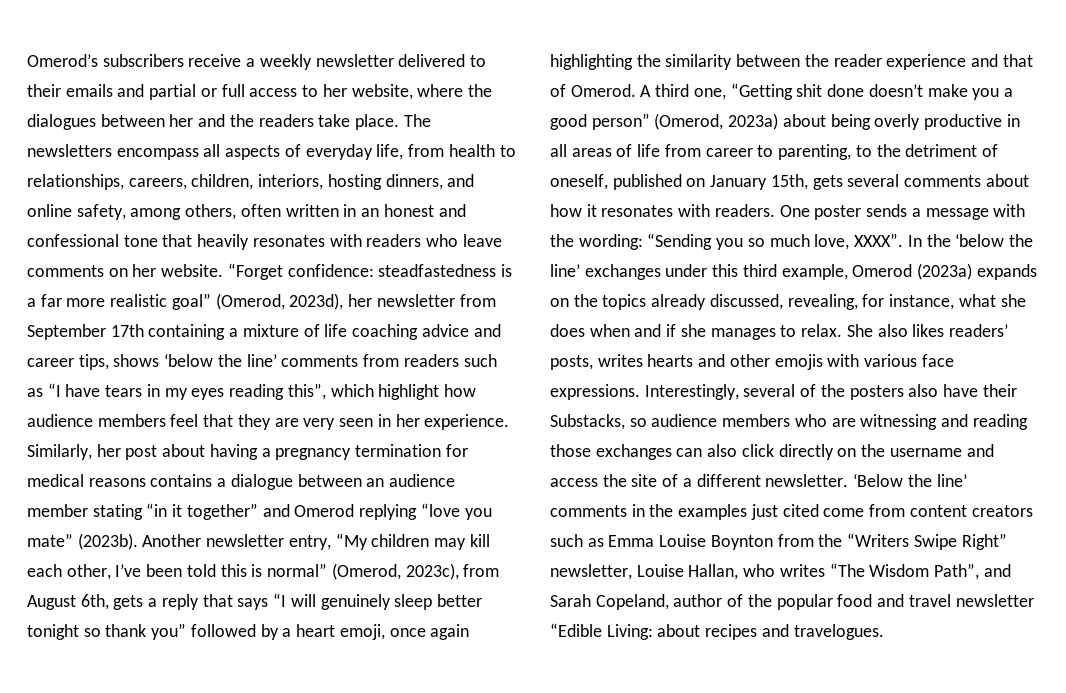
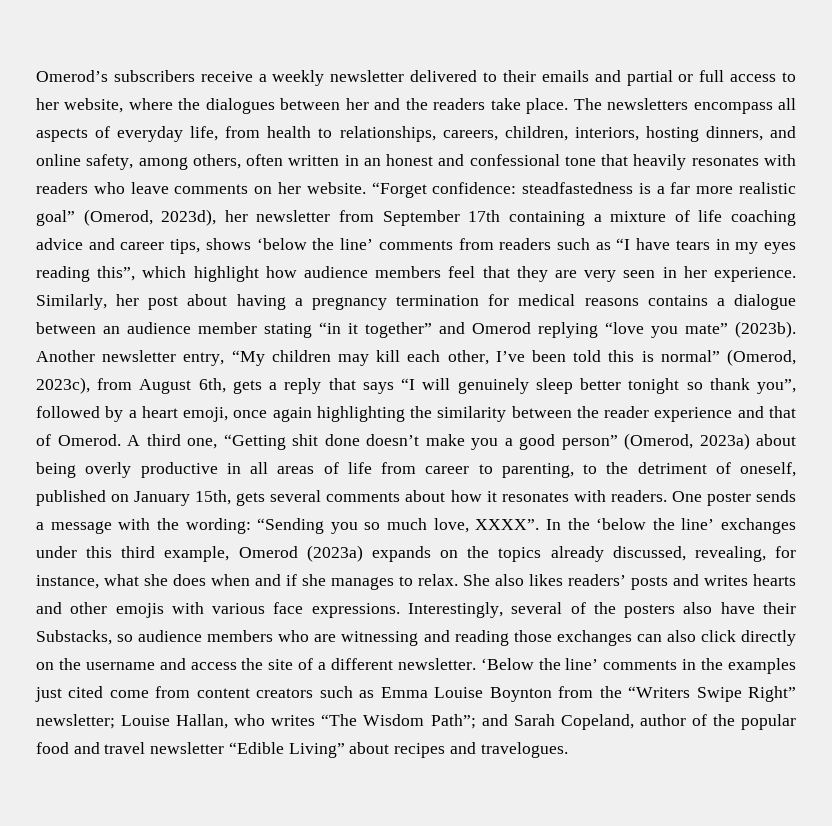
[151,623,187,640] you” -> [757,379,797,394] you”,
[550,355,593,370] posts, -> [631,574,699,590] posts and
[550,564,632,580] newsletter, -> [36,714,115,729] newsletter;
[934,563,980,580] Path”, -> [430,714,476,729] Path”;
[606,624,653,640] Living: -> [288,743,345,758] Living”

